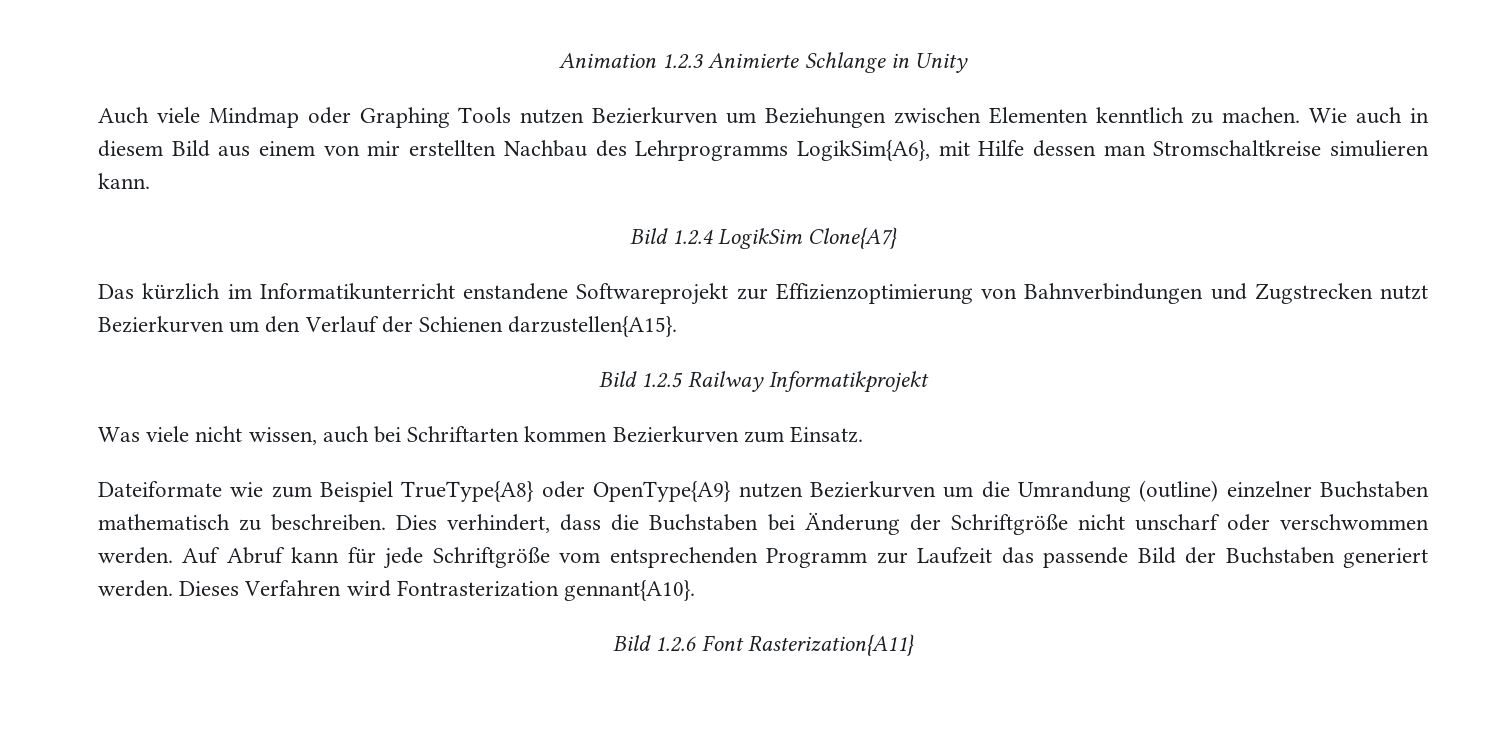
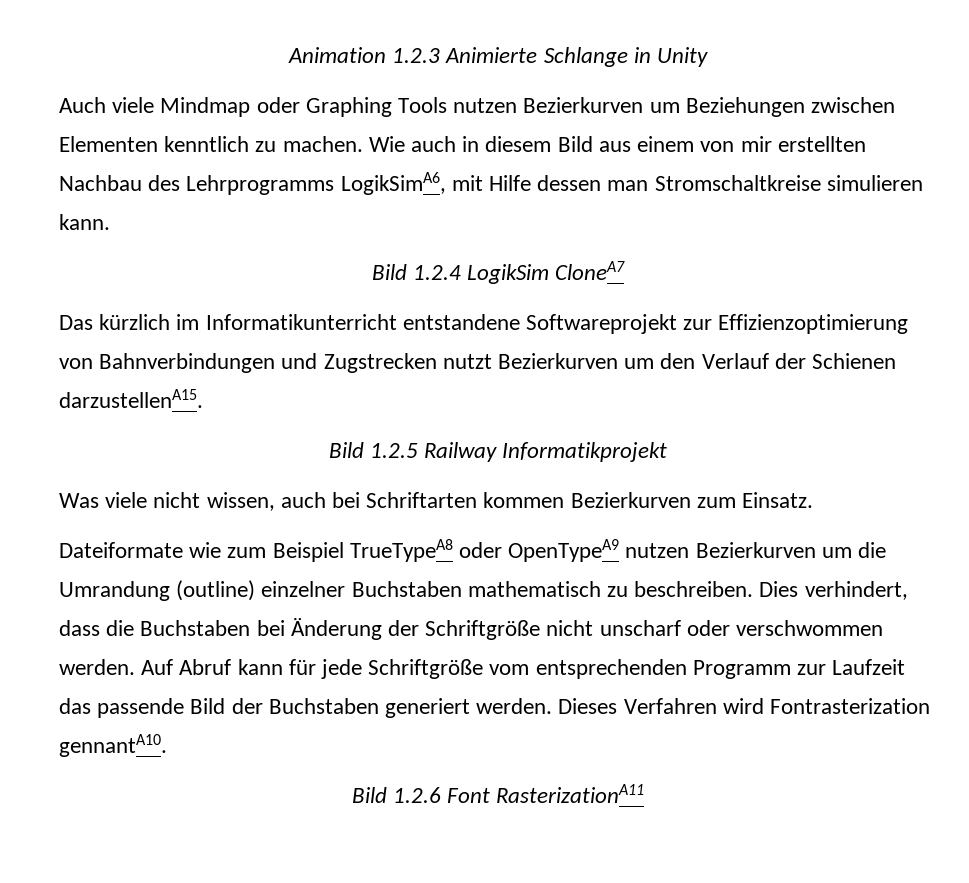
[796,140,930,161] LogikSim{A6}, -> [340,172,446,195] LogikSimA6,
[808,227,898,249] Clone{A7} -> [555,261,626,280] CloneA7
[463,283,568,300] enstandene -> [402,314,520,330] entstandene
[508,316,678,337] darzustellen{A15}. -> [59,389,203,408] darzustellenA15.
[401,481,732,502] TrueType{A8} oder OpenType{A9} -> [349,539,620,562] TrueTypeA8 oder OpenTypeA9
[564,580,696,601] gennant{A10}. -> [59,734,167,757] gennantA10.
[747,634,914,656] Rasterization{A11} -> [496,784,645,803] RasterizationA11

